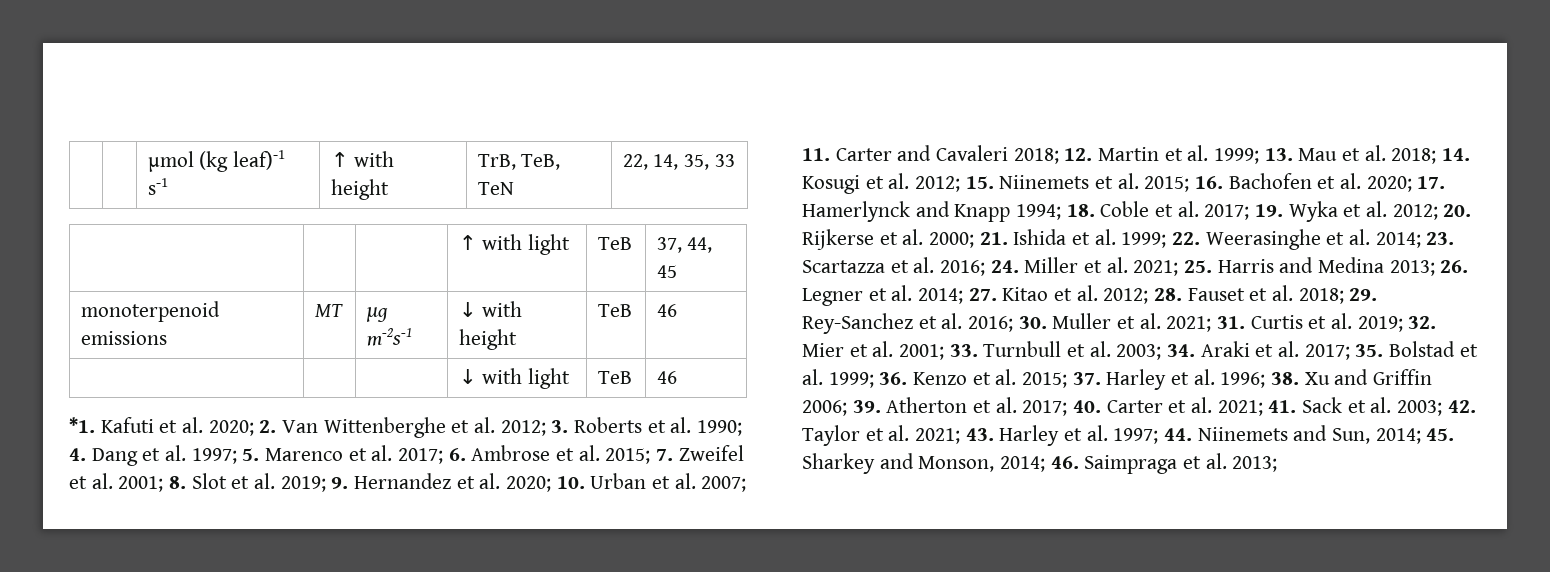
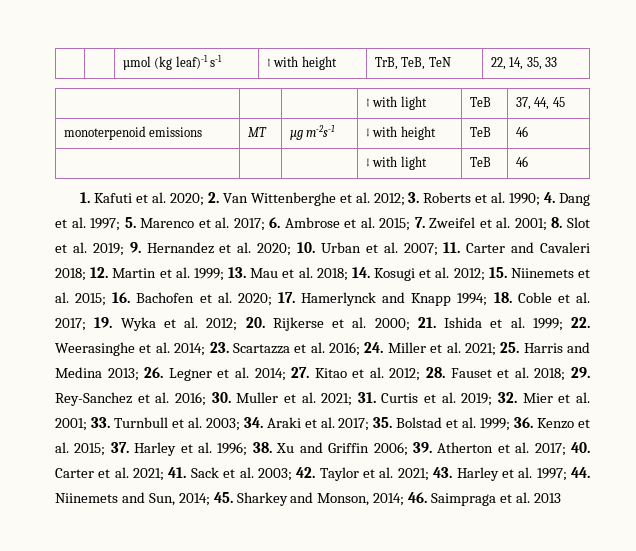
[69,417,95,433] *1. -> [80,192,91,203] 1.
[1232,456,1278,472] 2013; -> [533,493,561,503] 2013

